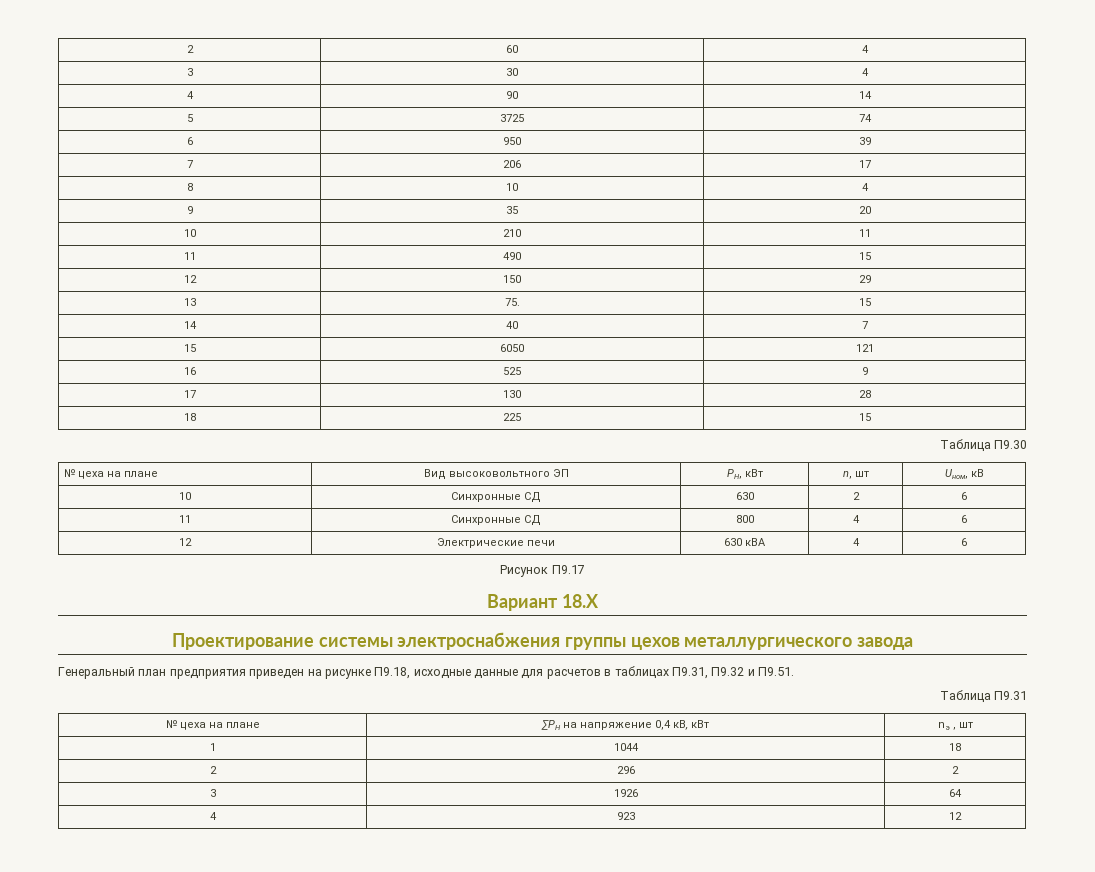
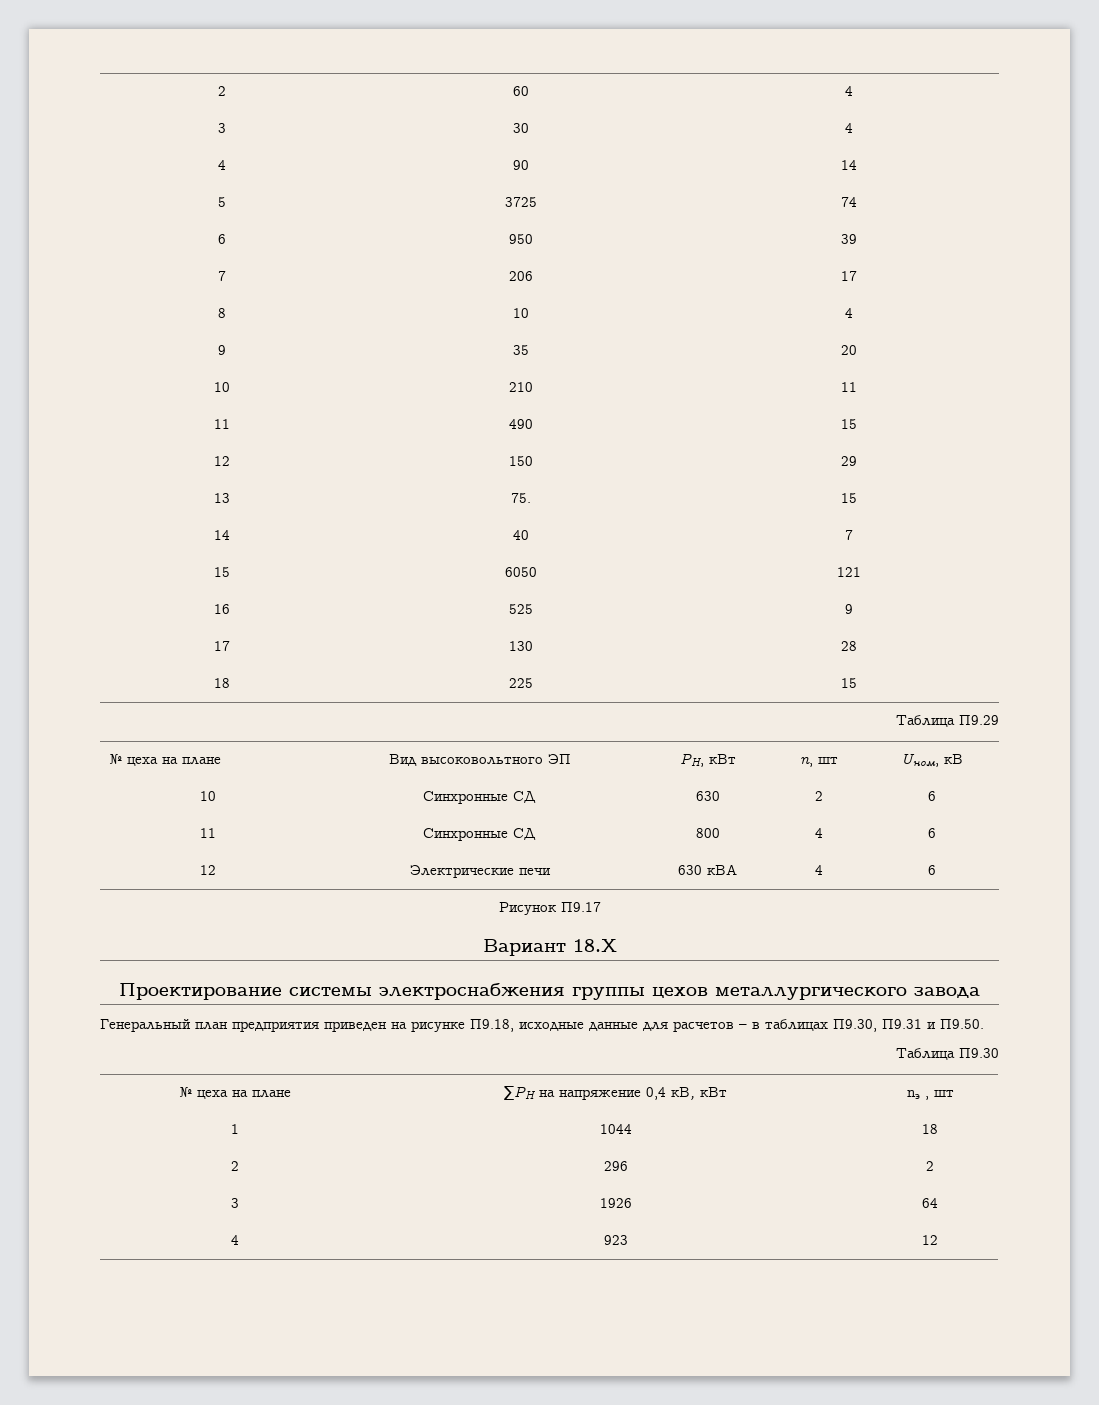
[994,440,1027,449] П9.30 -> [959,715,999,725] П9.29
(601, 674) none -> [739,1024,747,1029] –
[671,667,794,679] [939,690,1027,703] П9.31, П9.32 и П9.51. // Таблица П9.31 -> [833,1019,984,1032] [896,1048,999,1060] П9.30, П9.31 и П9.50. // Таблица П9.30

